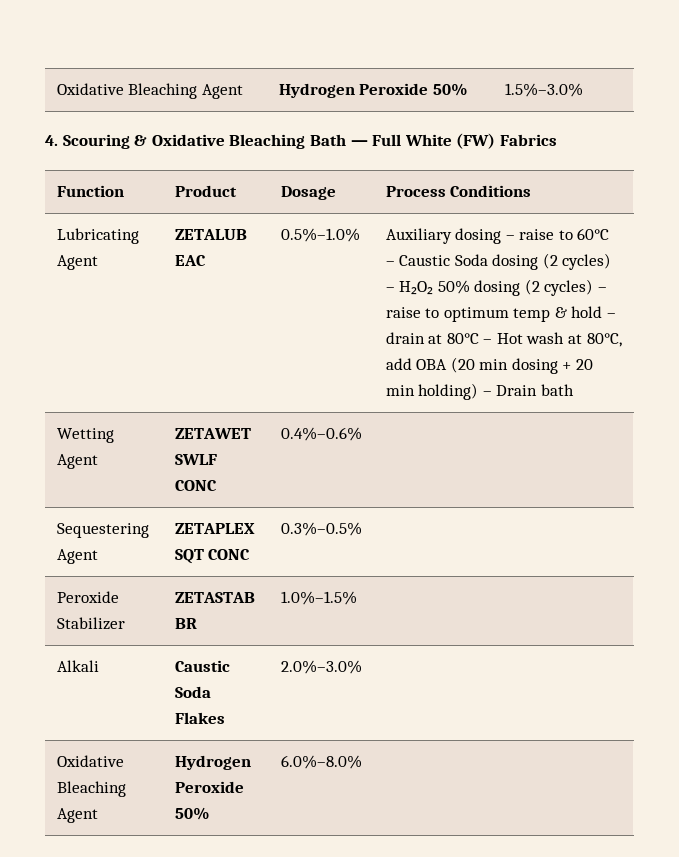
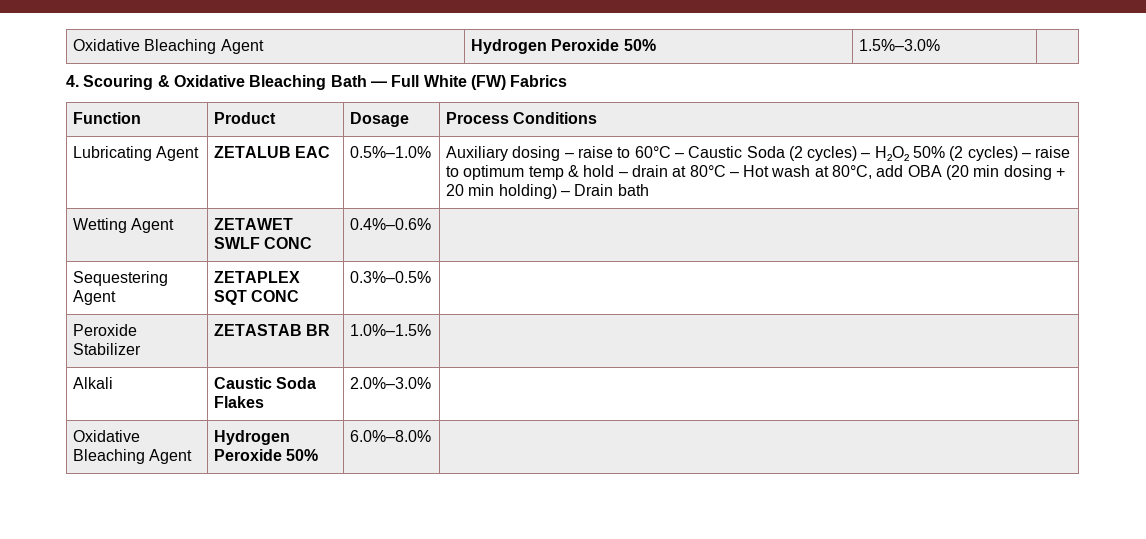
[492,254,539,270] dosing -> (785, 152) none
[474,280,521,296] dosing -> (946, 152) none

